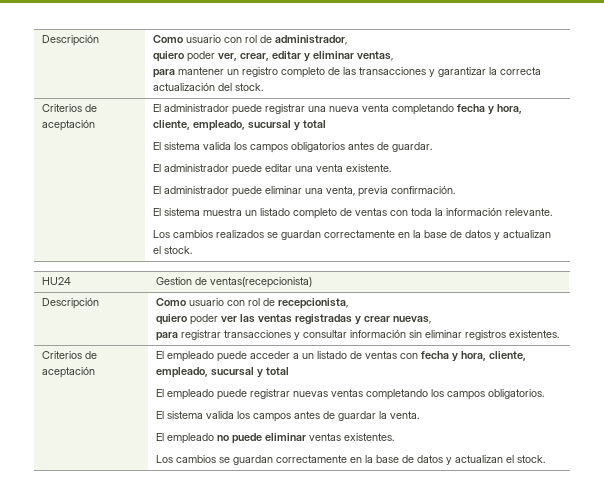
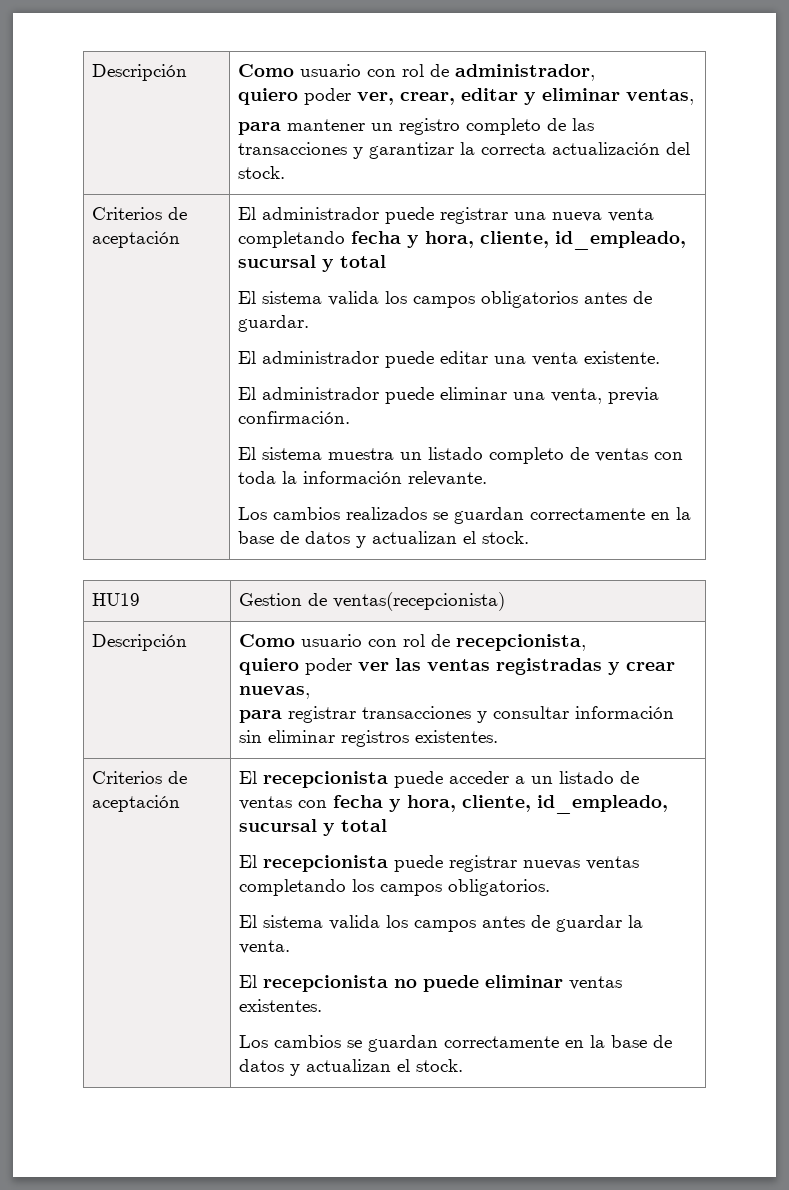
[193,120,246,131] empleado, -> [555,231,687,250] id_empleado,
[42,277,72,285] HU24 -> [92,593,141,606] HU19
[167,351,215,362] empleado -> [263,771,389,788] recepcionista
[156,367,290,378] [156,389,215,400] empleado, sucursal y total // El empleado -> [537,795,669,814] [239,819,388,836] [239,855,389,872] id_empleado, sucursal y total // El recepcionista
[167,433,215,444] empleado -> [263,975,389,992] recepcionista

